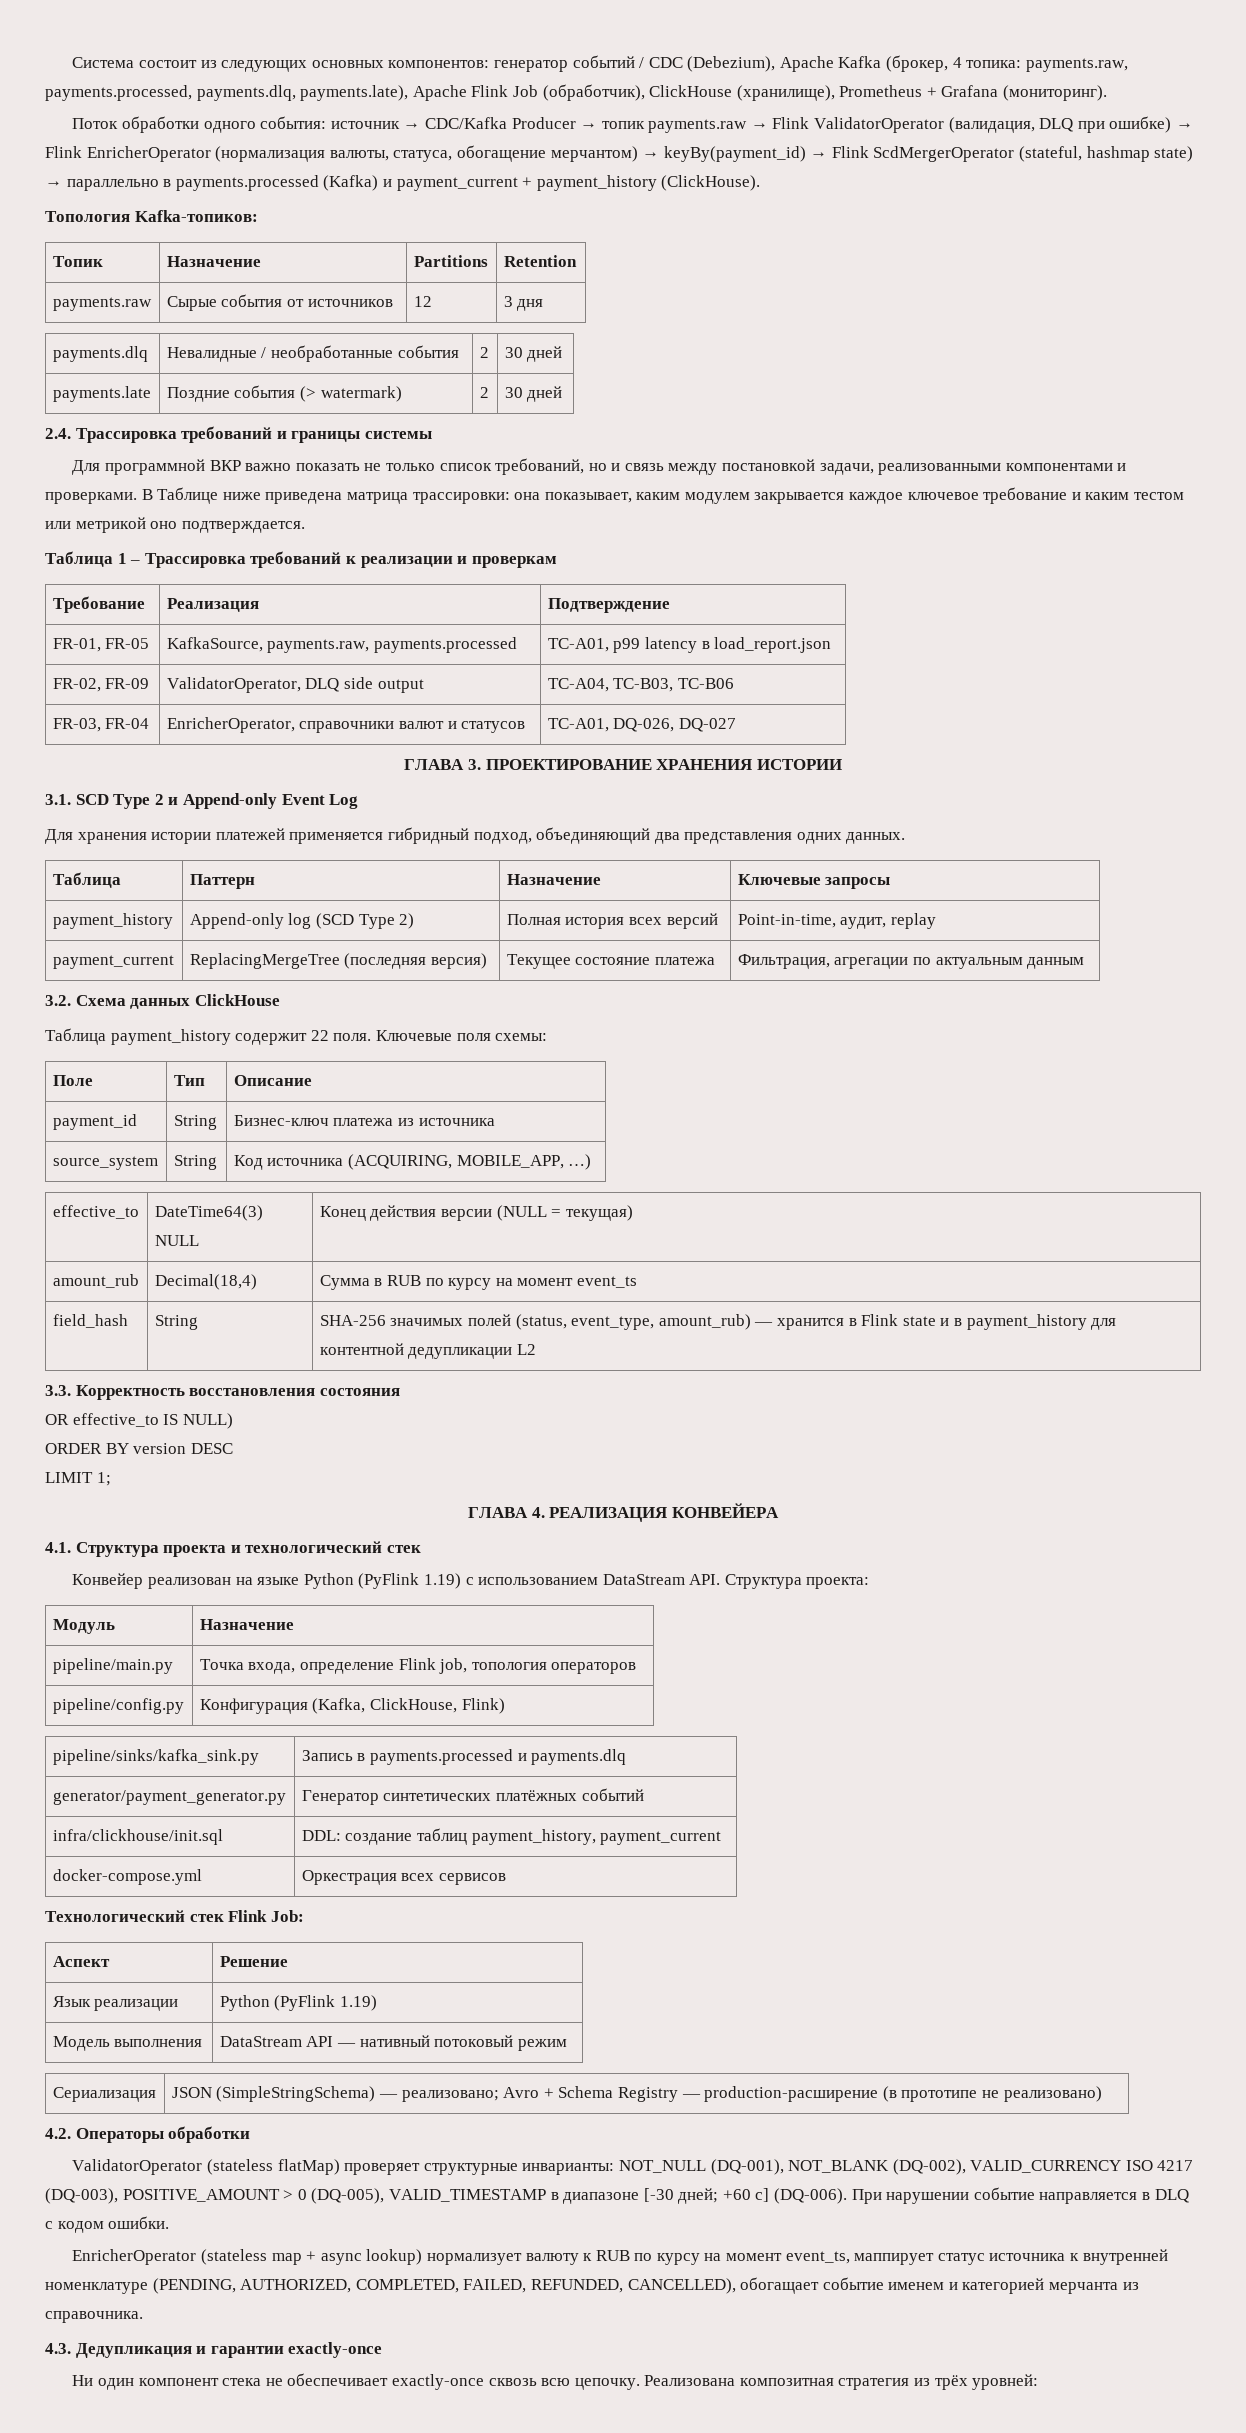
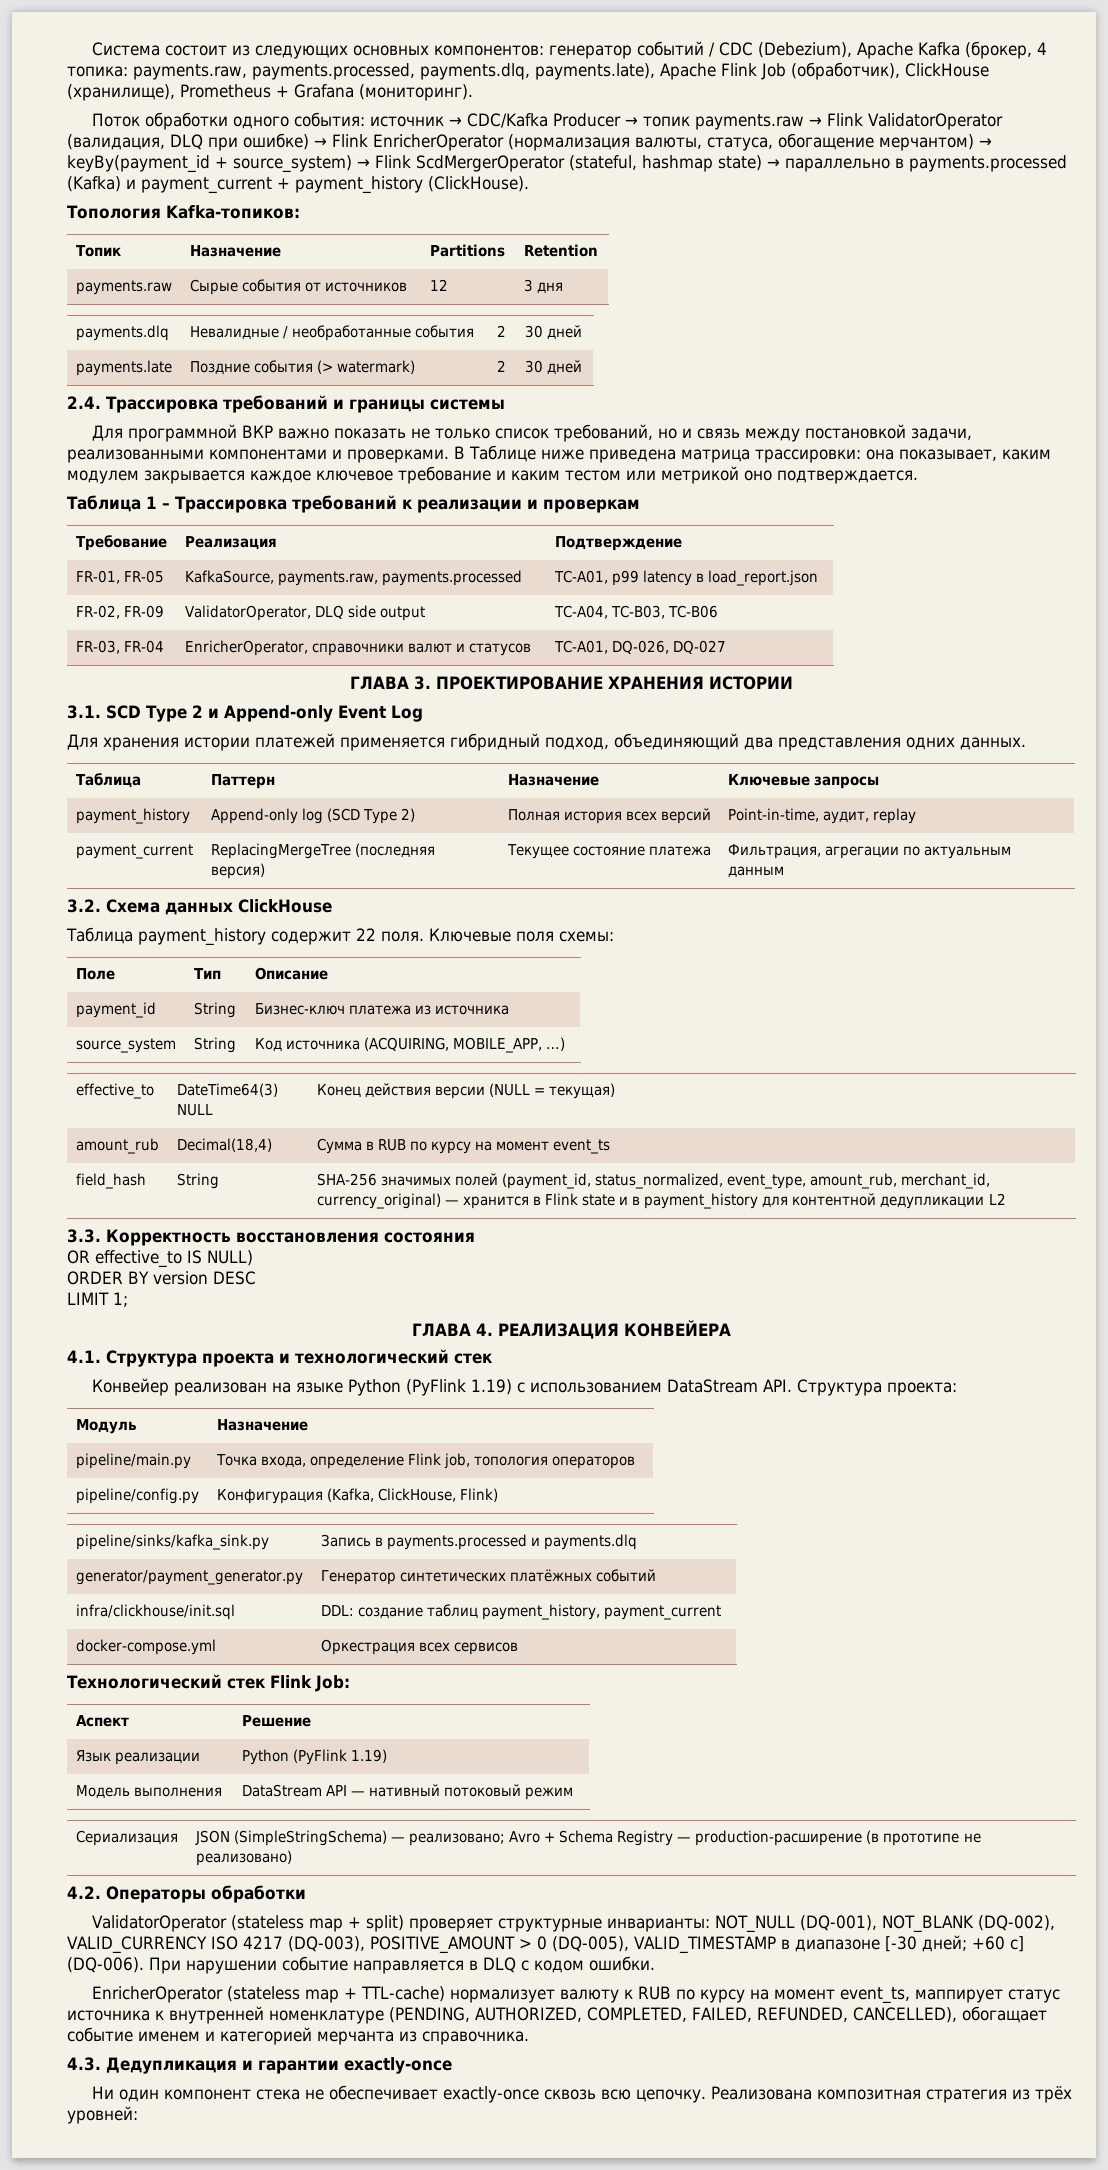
[663,146,806,162] keyBy(payment_id) -> [67,155,352,173] keyBy(payment_id + source_system)
[515,1314,751,1330] (status, event_type, amount_rub) -> [502,1173,991,1189] [316,1193,441,1209] (payment_id, status_normalized, event_type, amount_rub, merchant_id, currency_original)
[277,2159,340,2175] flatMap) -> [308,1915,404,1932] map + split)
[320,2249,423,2265] async lookup) -> [360,1986,445,2002] TTL-cache)

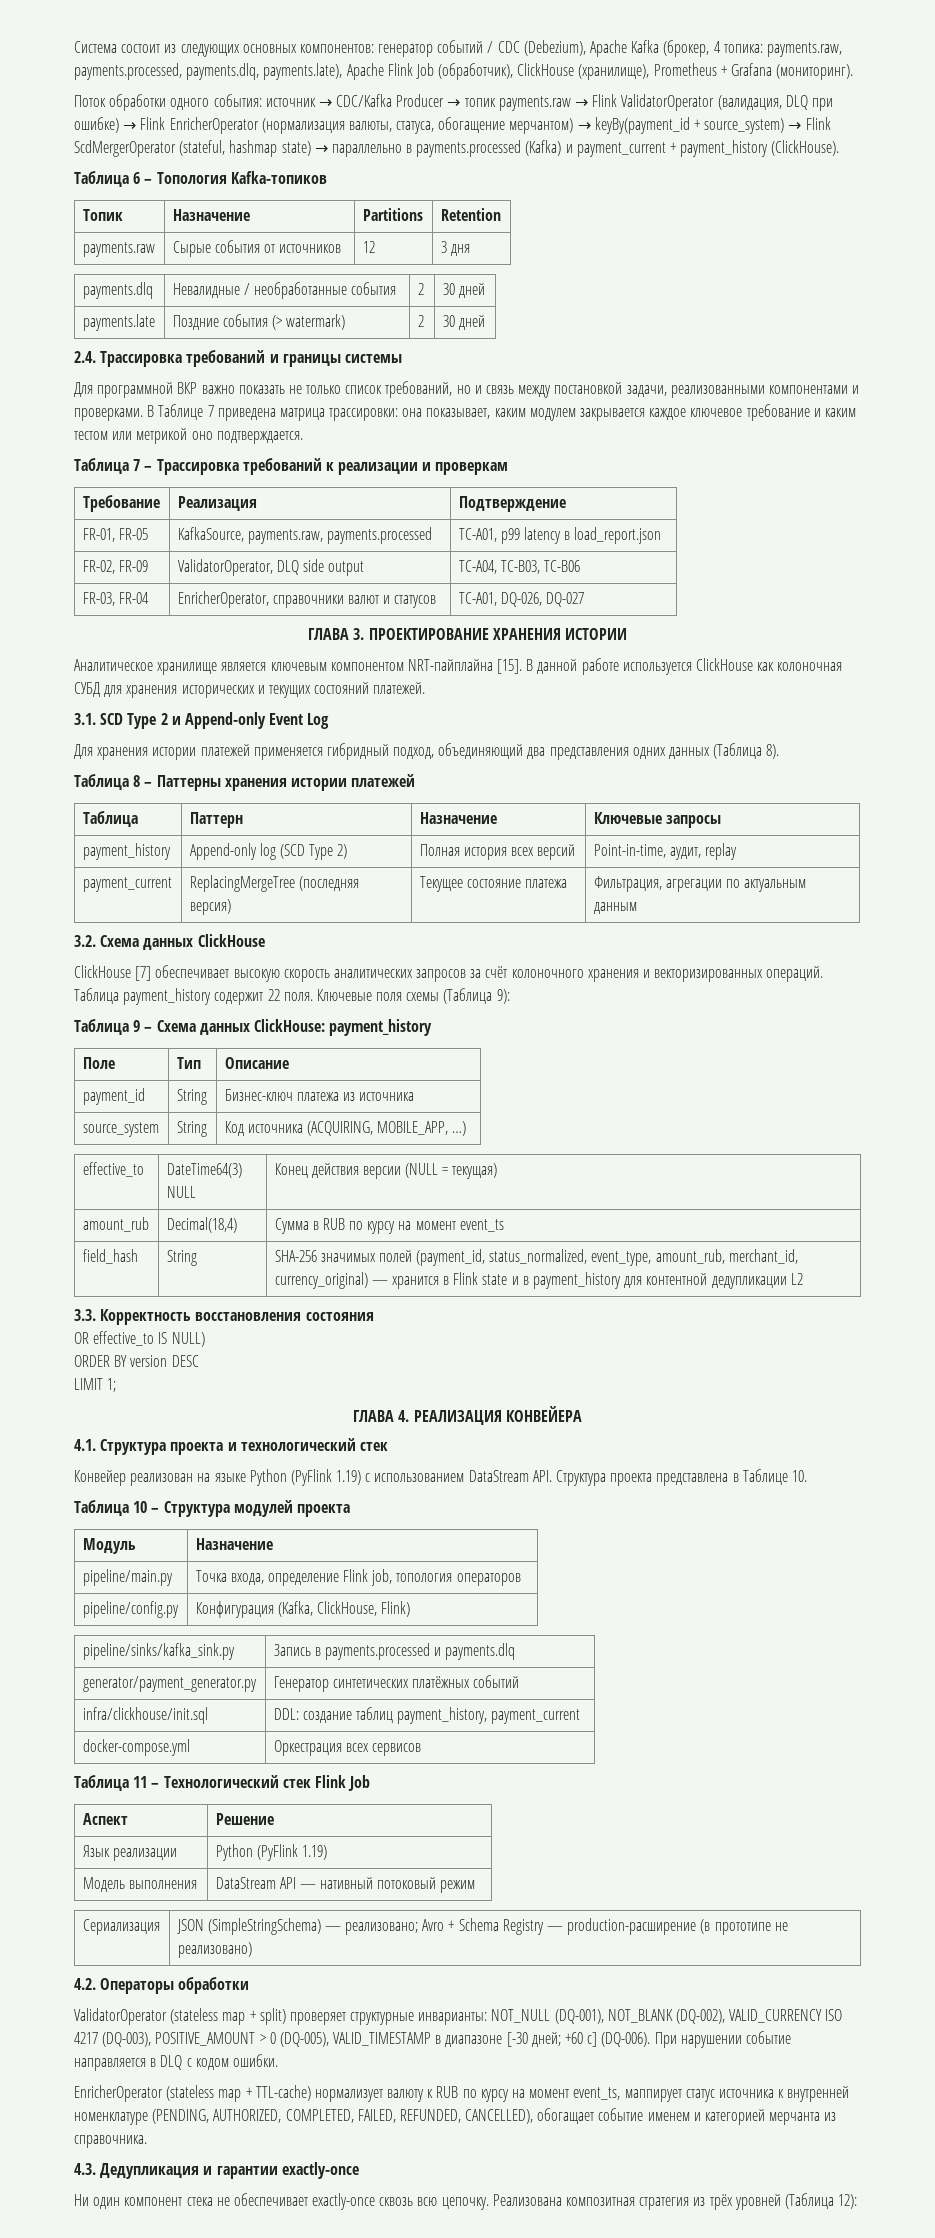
[67,205,300,219] Топология Kafka-топиков: -> [74,171,327,187] Таблица 6 – Топология Kafka-топиков
[541,449,584,460] ниже -> [207,405,214,417] 7
[146,496,157,509] 1 -> [133,459,141,471] 7
(793, 683) none -> [74,658,843,675] [74,682,426,698] // Аналитическое хранилище является ключевым компонентом NRT-пайплайна [15]. В данной работе используется ClickHouse как колоночная СУБД для хранения исторических и текущих состояний платежей.
[960,737,1026,750] данных. -> [669,743,780,759] [74,774,416,791] данных (Таблица 8). // Таблица 8 – Паттерны хранения истории платежей
(332, 906) none -> [74,965,824,982] ClickHouse [7] обеспечивает высокую скорость аналитических запросов за счёт колоночного хранения и векторизированных операций.
[559,931,614,942] схемы: -> [406,988,510,1004] [74,1019,433,1036] схемы (Таблица 9): // Таблица 9 – Схема данных ClickHouse: payment_history
[886,1382,957,1396] проекта: -> [610,1469,807,1486] [74,1500,350,1517] проекта представлена в Таблице 10. // Таблица 10 – Структура модулей проекта
(519, 1648) none -> [74,1775,160,1791] Таблица 11 –
[315,1675,350,1692] Job: -> [348,1775,371,1791] Job
[67,2106,138,2124] уровней: -> [734,2193,858,2210] уровней (Таблица 12):

